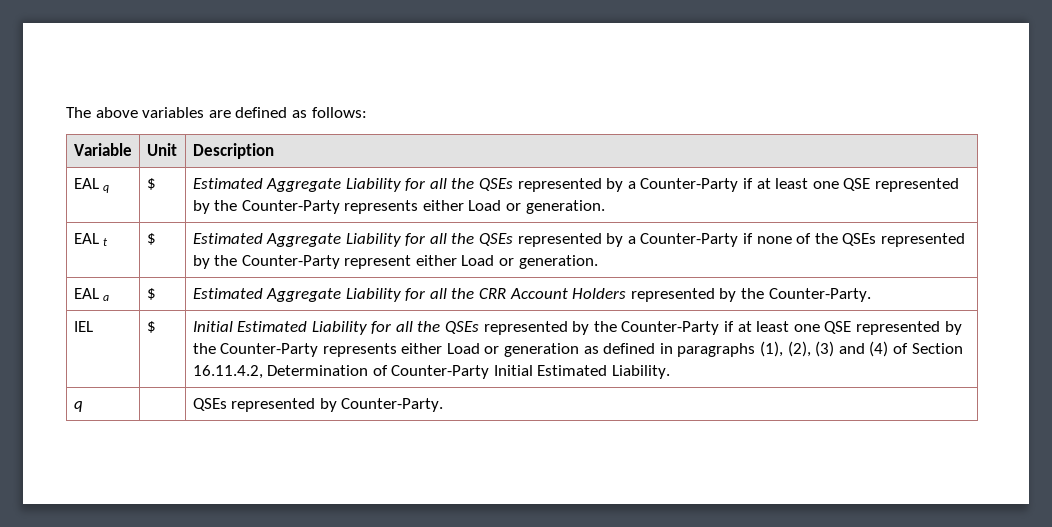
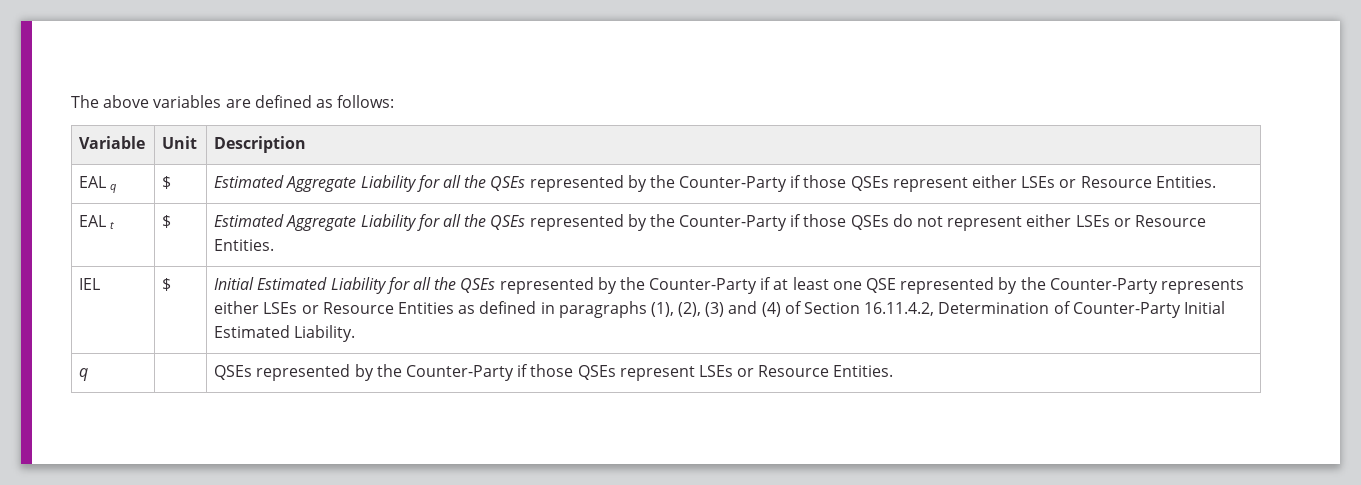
[627,178,959,192] [192,200,605,214] a Counter-Party if at least one QSE represented by the Counter-Party represents either Load or generation. -> [649,175,1216,192] the Counter-Party if those QSEs represent either LSEs or Resource Entities.
[627,233,965,247] [192,255,598,269] [73,288,110,301] [146,288,156,300] [192,288,871,302] a Counter-Party if none of the QSEs represented by the Counter-Party represent either Load or generation. // EAL a | $ | Estimated Aggregate Liability for all the CRR Account Holders represented by the Counter-Party. -> [649,214,1206,231] [214,239,275,251] the Counter-Party if those QSEs do not represent either LSEs or Resource Entities.
[446,343,580,357] Load or generation -> [263,302,454,314] LSEs or Resource Entities
[341,398,444,412] Counter-Party. -> [376,364,894,381] the Counter-Party if those QSEs represent LSEs or Resource Entities.

